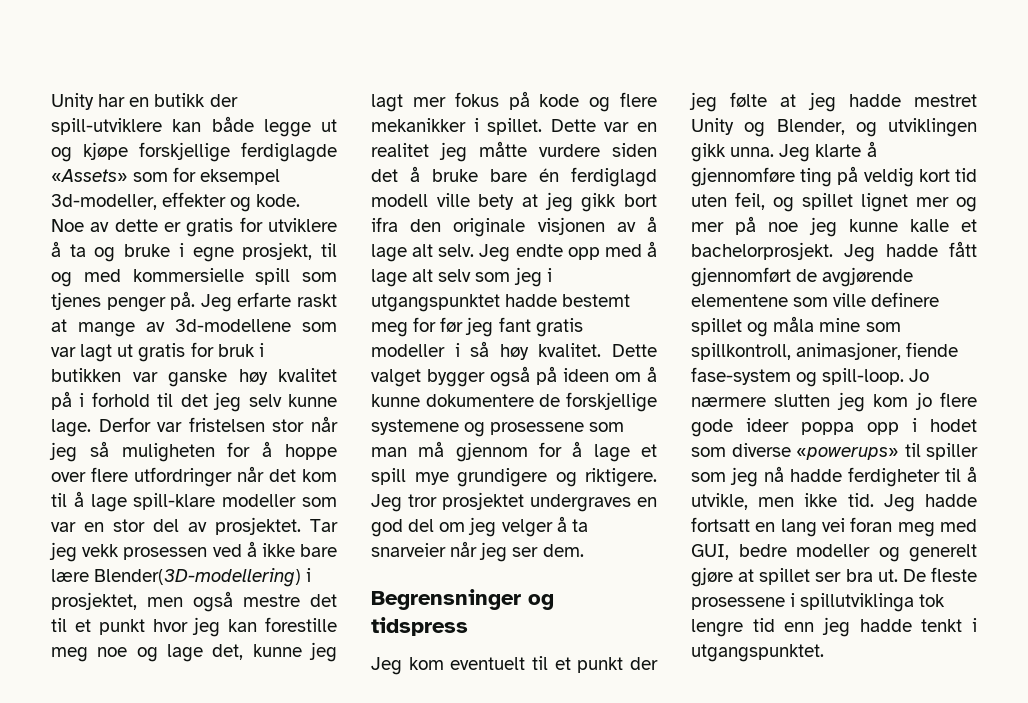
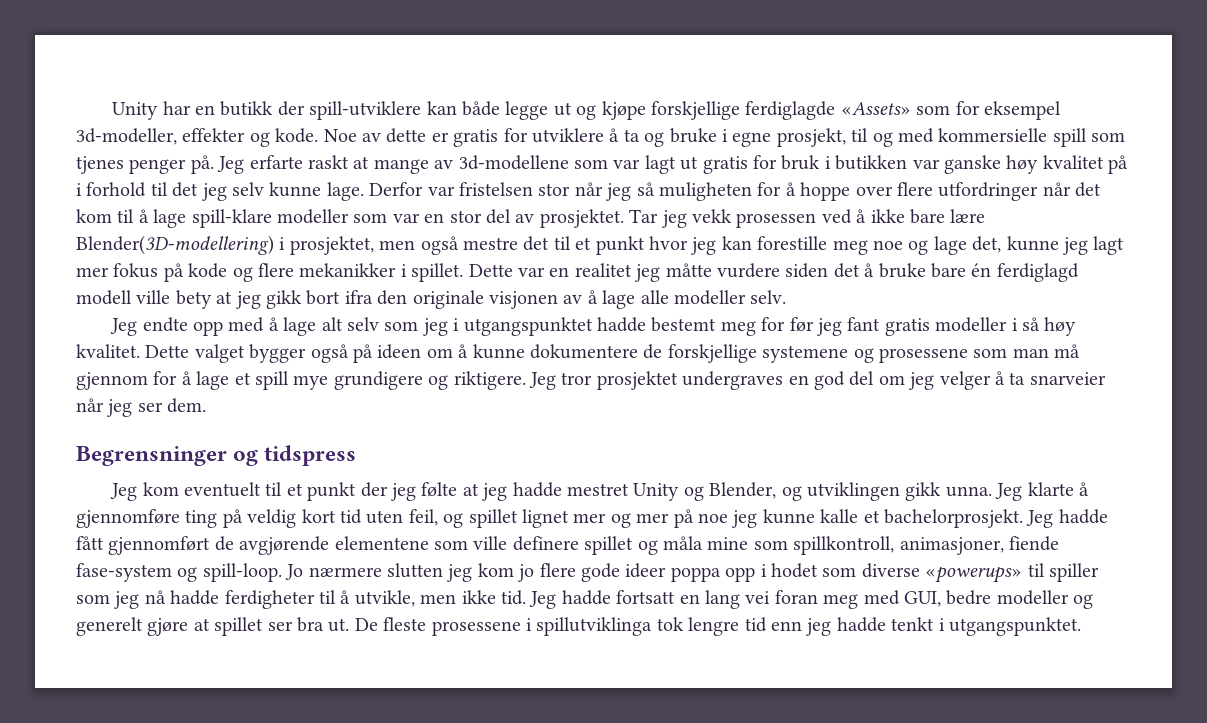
[412,244,434,257] alt -> [640,290,746,305] alle modeller
(475, 250) none -> (787, 297) //

